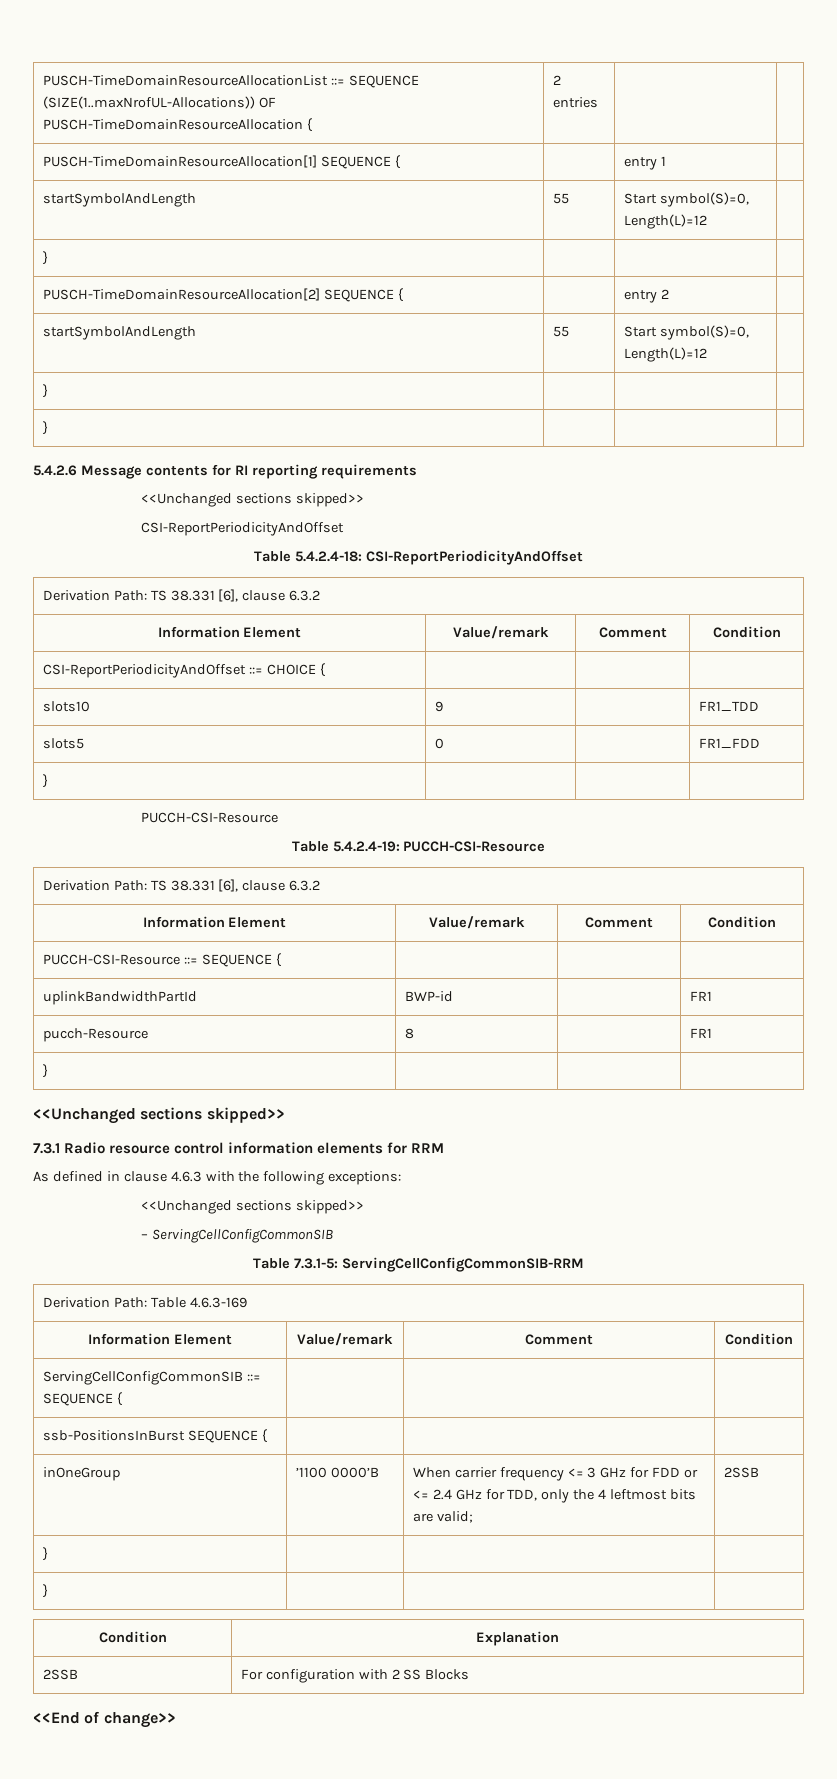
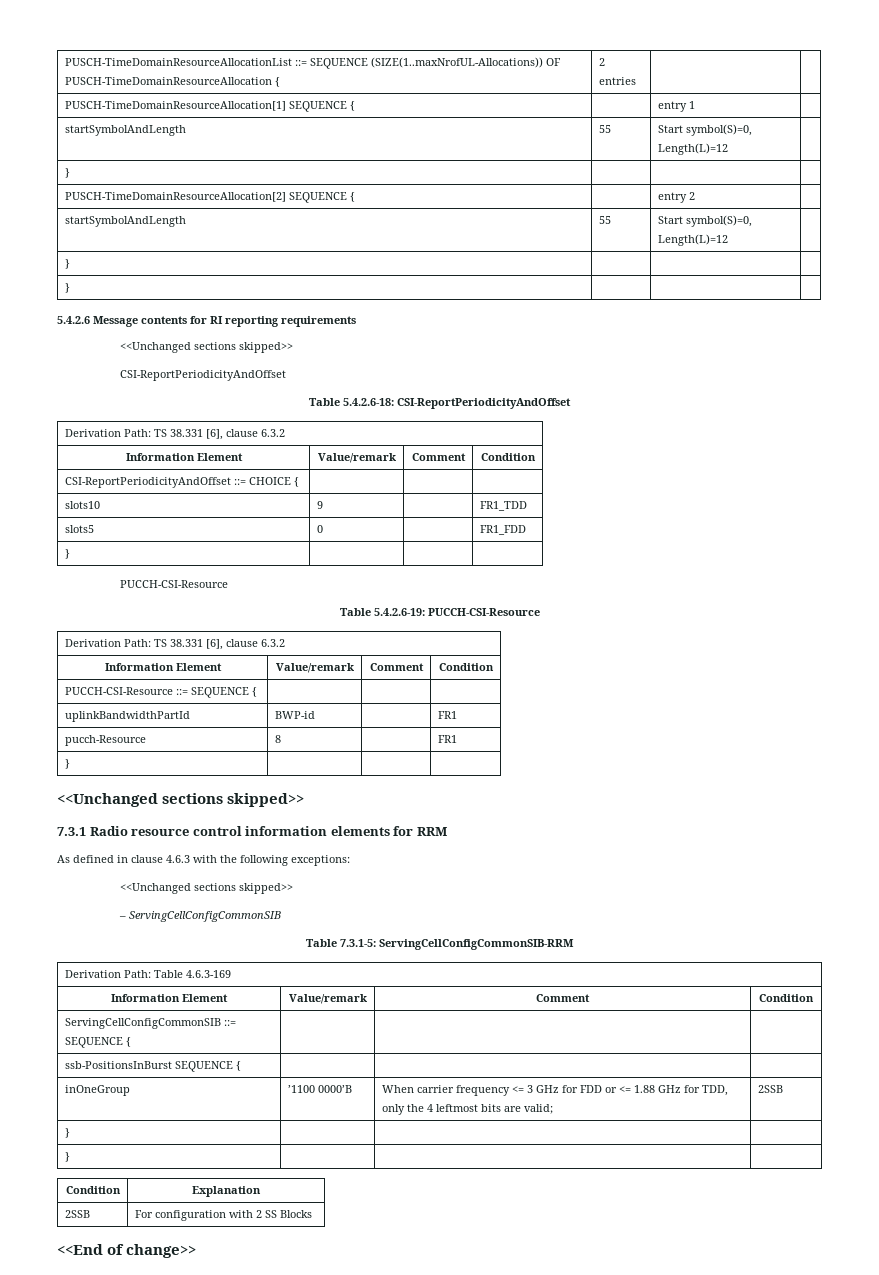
[295,551,363,562] 5.4.2.4-18: -> [343,398,394,406] 5.4.2.6-18:
[332,841,400,852] 5.4.2.4-19: -> [373,608,425,616] 5.4.2.6-19:
[432,1489,452,1500] 2.4 -> [633,1085,655,1093] 1.88

